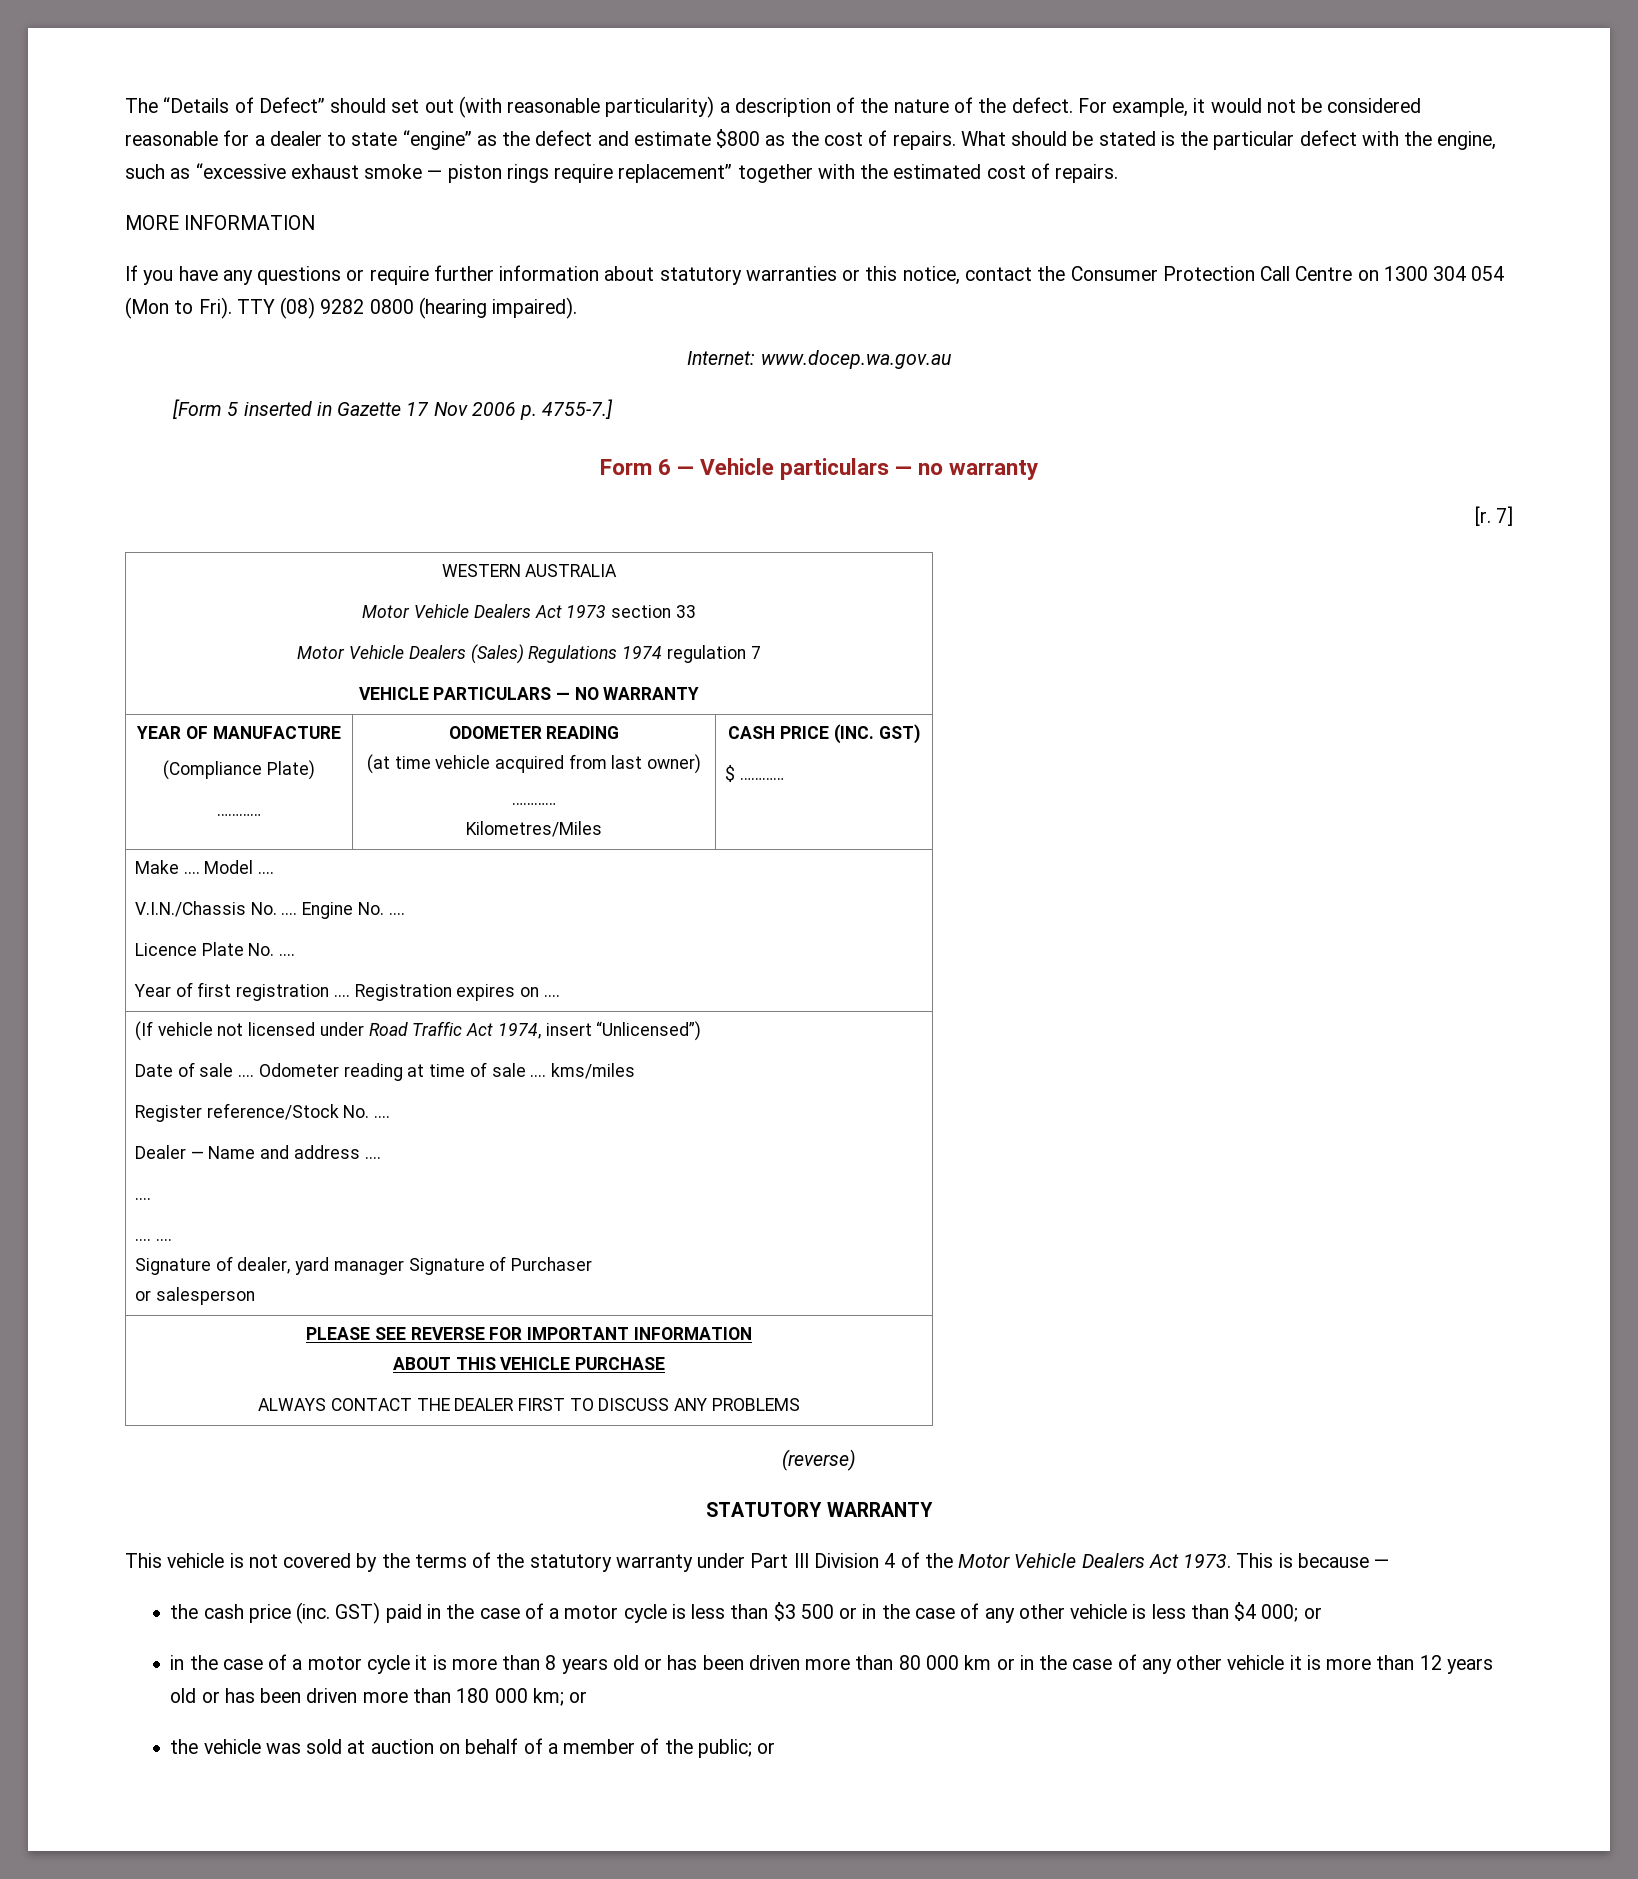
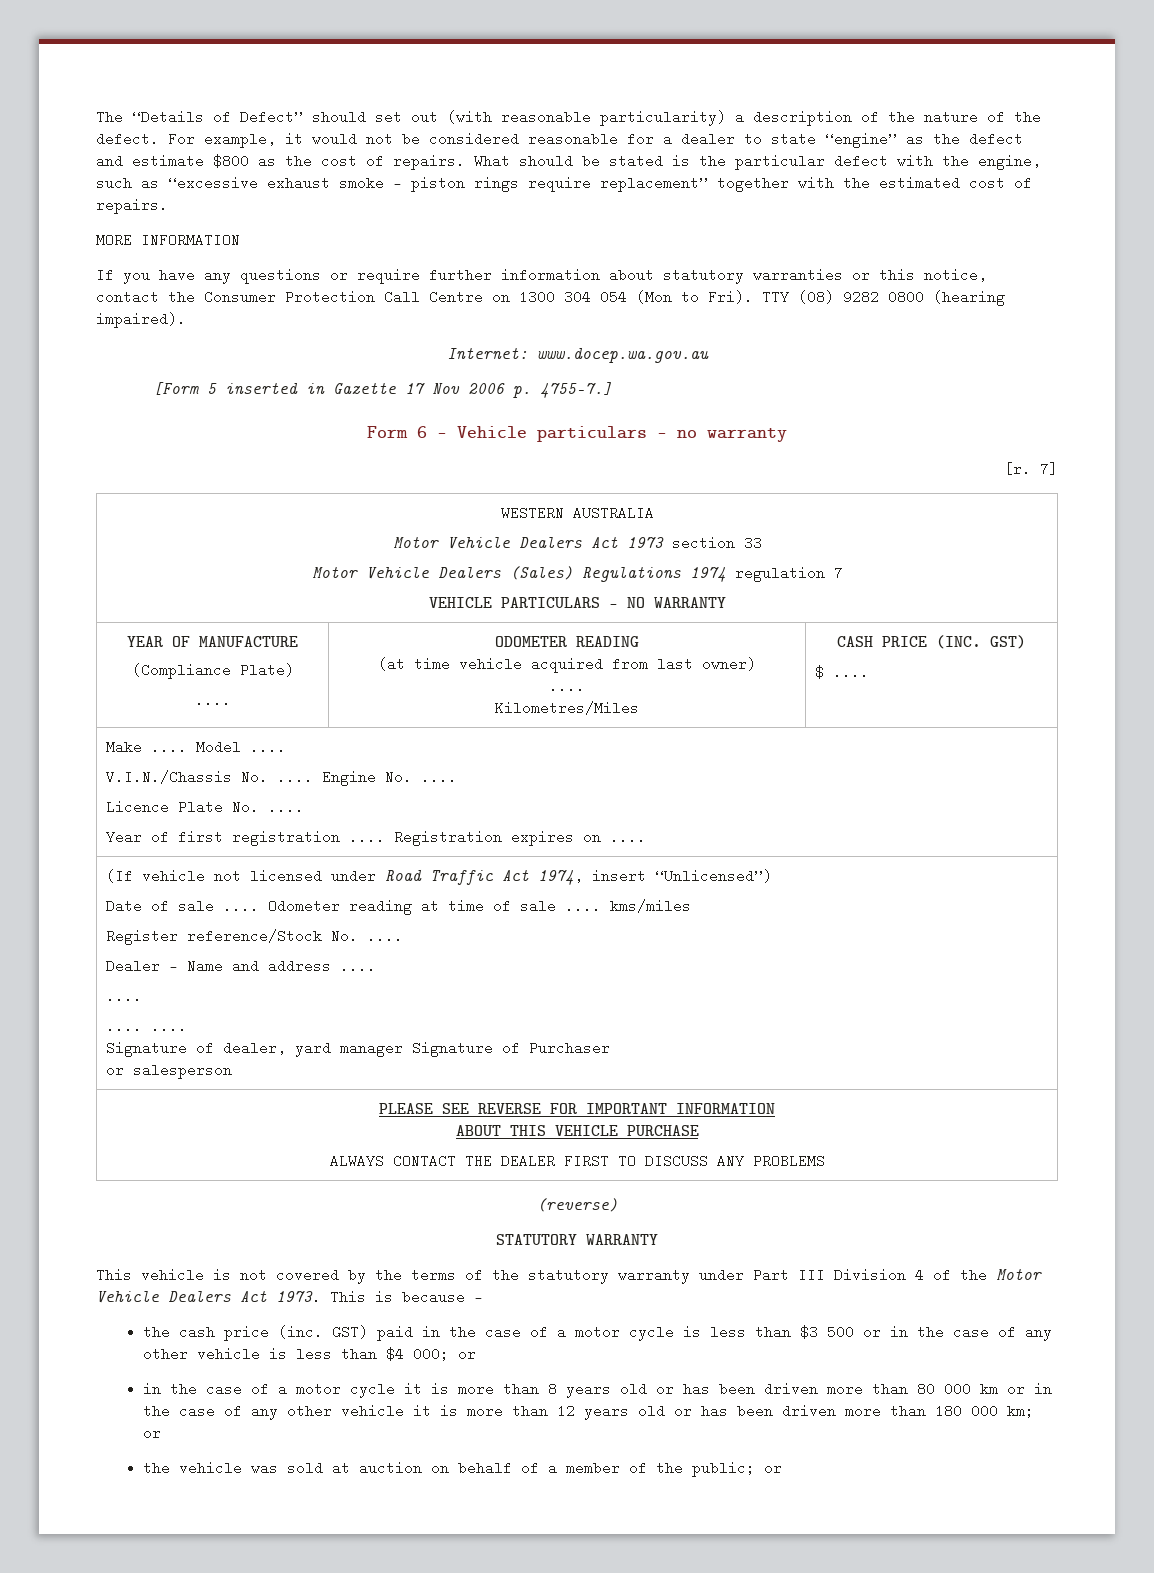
[217,813,261,816] ………… -> [194,693,231,707] ....
[512,802,556,805] ………… -> [549,679,585,693] ....
[739,777,784,780] ………… -> [833,665,870,679] ....

